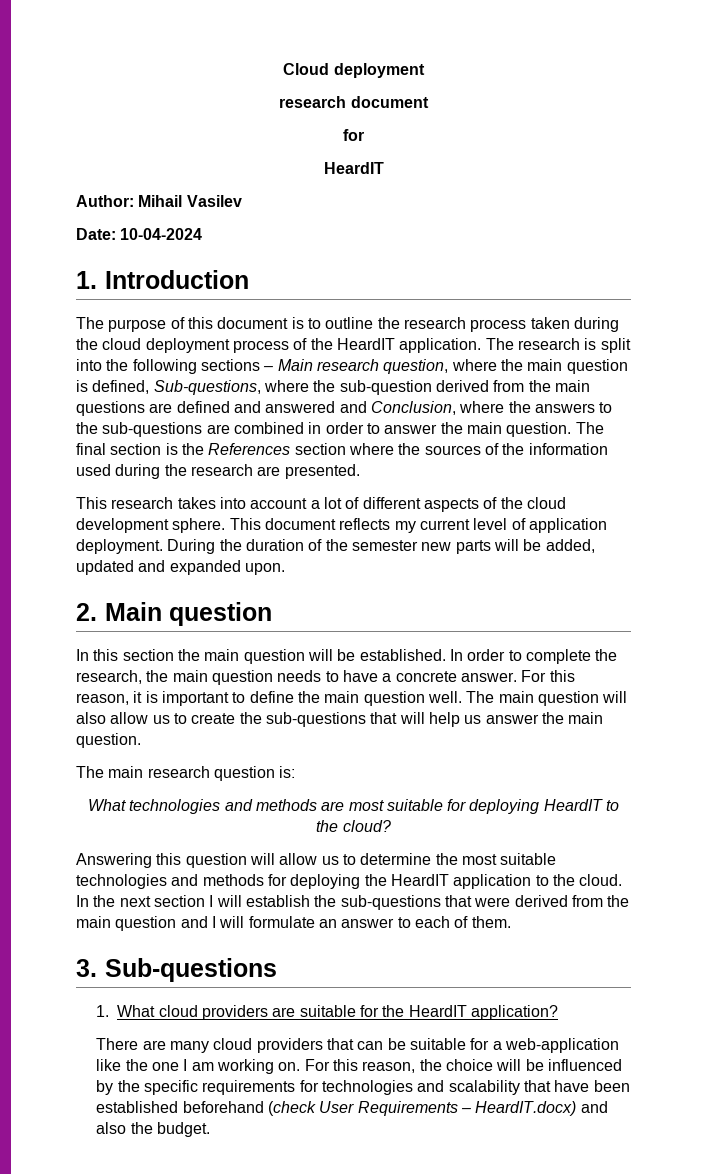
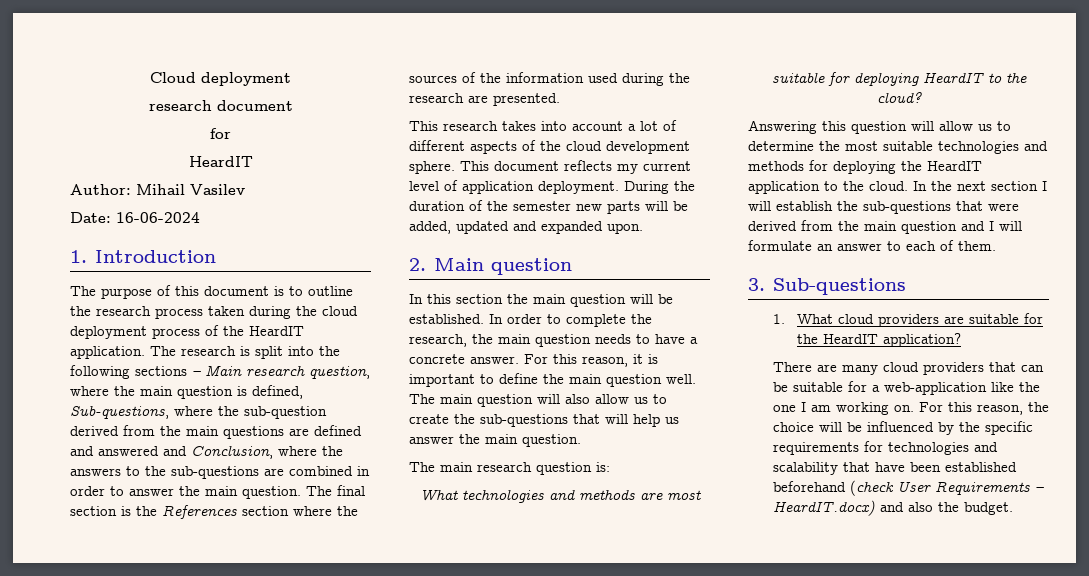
[120,228,203,240] 10-04-2024 -> [116,212,200,223] 16-06-2024

